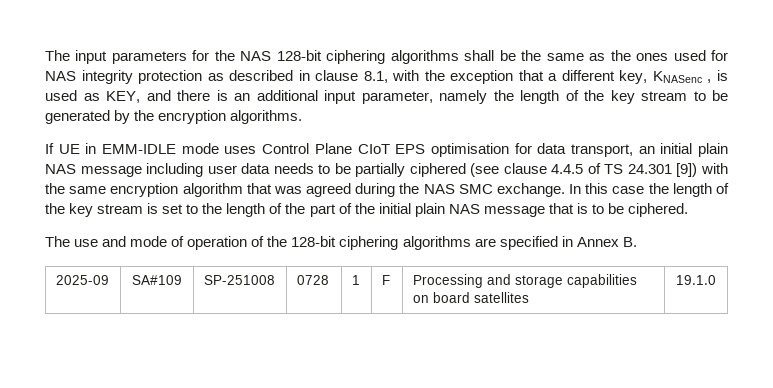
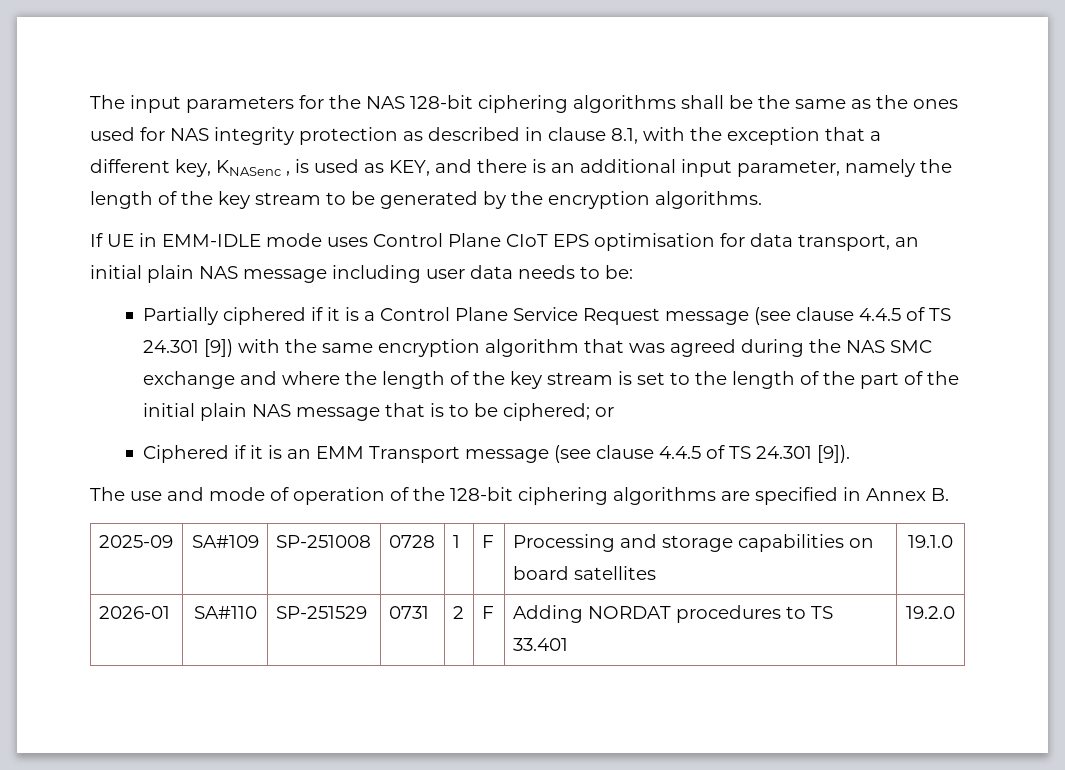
[334,163,466,177] be partially ciphered -> [605,265,633,279] [142,307,749,325] be: // Partially ciphered if it is a Control Plane Service Request message
[496,183,645,197] exchange. In this case -> [142,371,340,389] exchange and where
[628,203,689,217] ciphered. -> [502,403,614,421] [142,445,850,463] ciphered; or // Ciphered if it is an EMM Transport message (see clause 4.4.5 of TS 24.301 [9]).
(716, 280) none -> [98,606,170,619] [193,606,257,619] [275,606,367,619] [388,606,429,619] [452,606,464,619] [481,606,494,619] [512,605,833,623] [512,638,568,651] [906,606,955,619] // 2026-01 | SA#110 | SP-251529 | 0731 | 2 | F | Adding NORDAT procedures to TS 33.401 | 19.2.0

